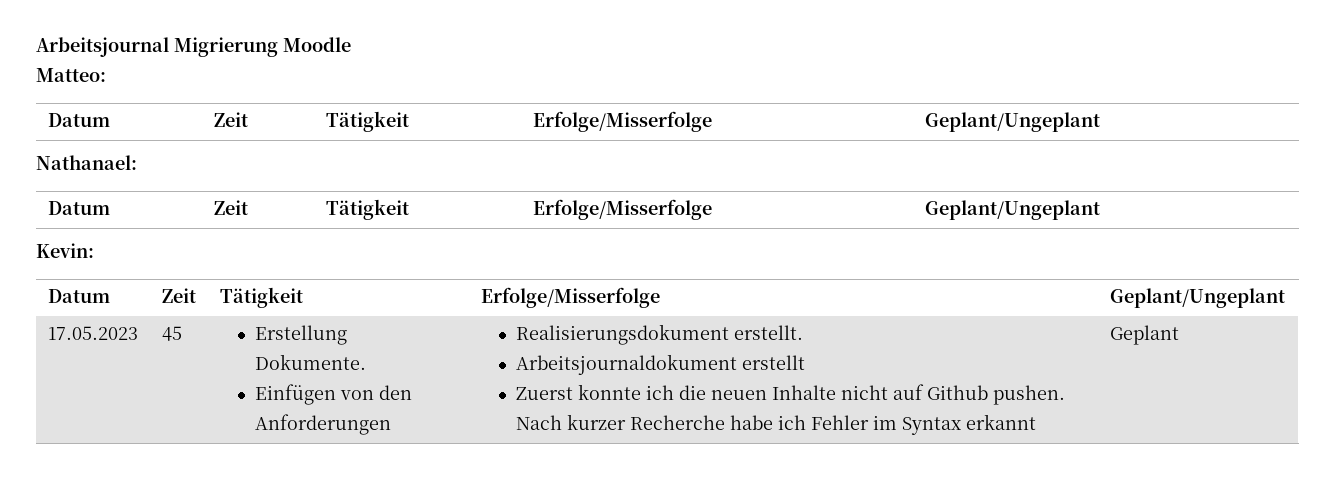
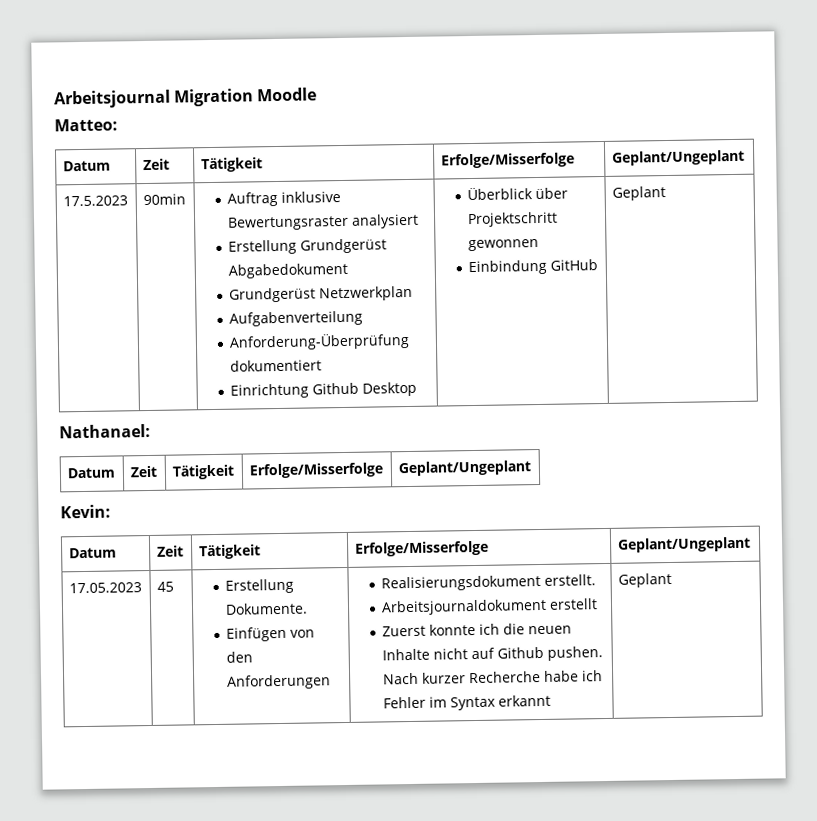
[174,37,278,57] Migrierung -> [174,88,255,107] Migration
(1100, 122) none -> [62,195,128,207] [142,193,186,206] [227,191,342,207] [228,213,420,231] [228,238,388,255] [228,262,349,279] [229,285,414,303] [229,310,364,327] [229,332,411,351] [230,359,323,372] [230,381,418,399] [467,187,569,201] [467,211,559,228] [468,238,540,252] [468,259,599,276] [611,186,666,201] // 17.5.2023 | 90min | Auftrag inklusive Bewertungsraster analysiert // Erstellung Grundgerüst Abgabedokument // Grundgerüst Netzwerkplan // Aufgabenverteilung // Anforderung-Überprüfung dokumentiert // Einrichtung Github Desktop | Überblick über Projektschritt gewonnen // Einbindung GitHub | Geplant

